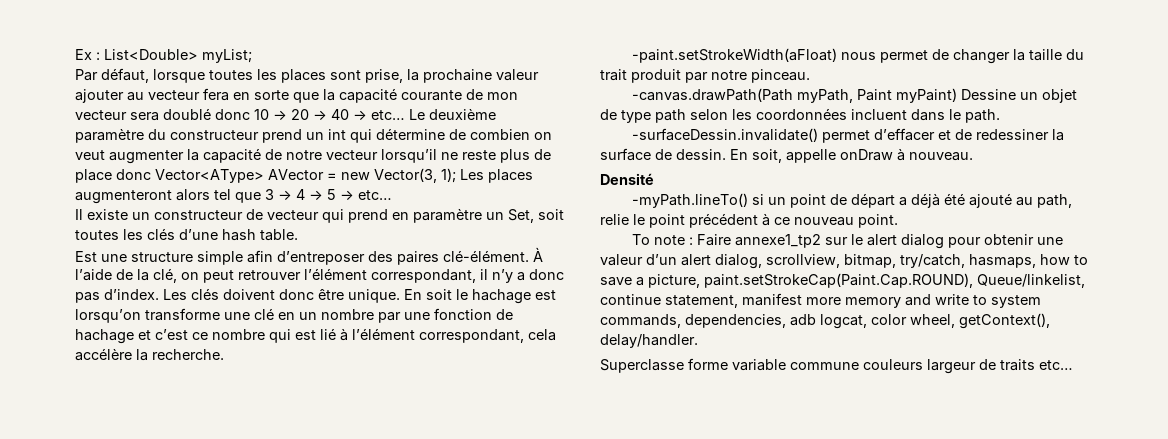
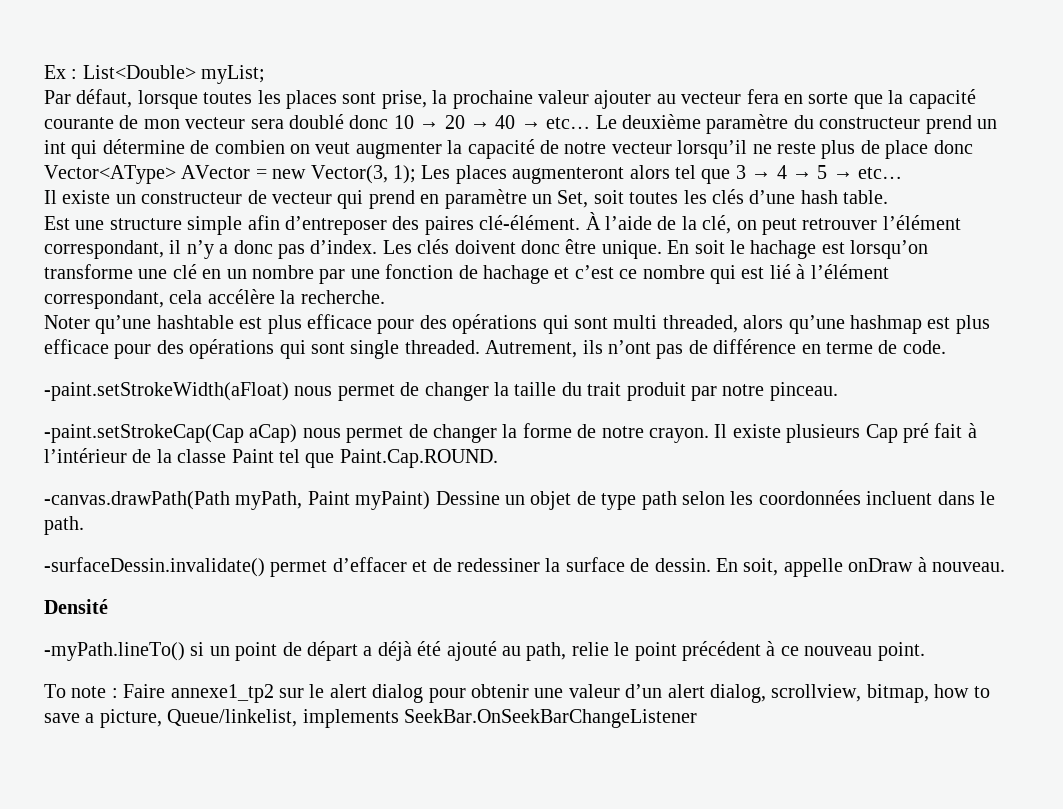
(224, 354) none -> [44,314,990,334] [44,339,946,359] // Noter qu’une hashtable est plus efficace pour des opérations qui sont multi threaded, alors qu’une hashmap est plus efficace pour des opérations qui sont single threaded. Autrement, ils n’ont pas de différence en terme de code.
(810, 76) none -> [44,423,977,443] [44,448,498,468] // -paint.setStrokeCap(Cap aCap) nous permet de changer la forme de notre crayon. Il existe plusieurs Cap pré fait à l’intérieur de la classe Paint tel que Paint.Cap.ROUND.
[900,254,1036,268] try/catch, hasmaps, -> (929, 693) none
[704,273,1085,288] [600,293,1041,308] [600,313,1050,329] [600,334,698,348] [600,358,1073,374] paint.setStrokeCap(Paint.Cap.ROUND), Queue/linkelist, continue statement, manifest more memory and write to system commands, dependencies, adb logcat, color wheel, getContext(), delay/handler. // Superclasse forme variable commune couleurs largeur de traits etc… -> [167,709,697,728] Queue/linkelist, implements SeekBar.OnSeekBarChangeListener

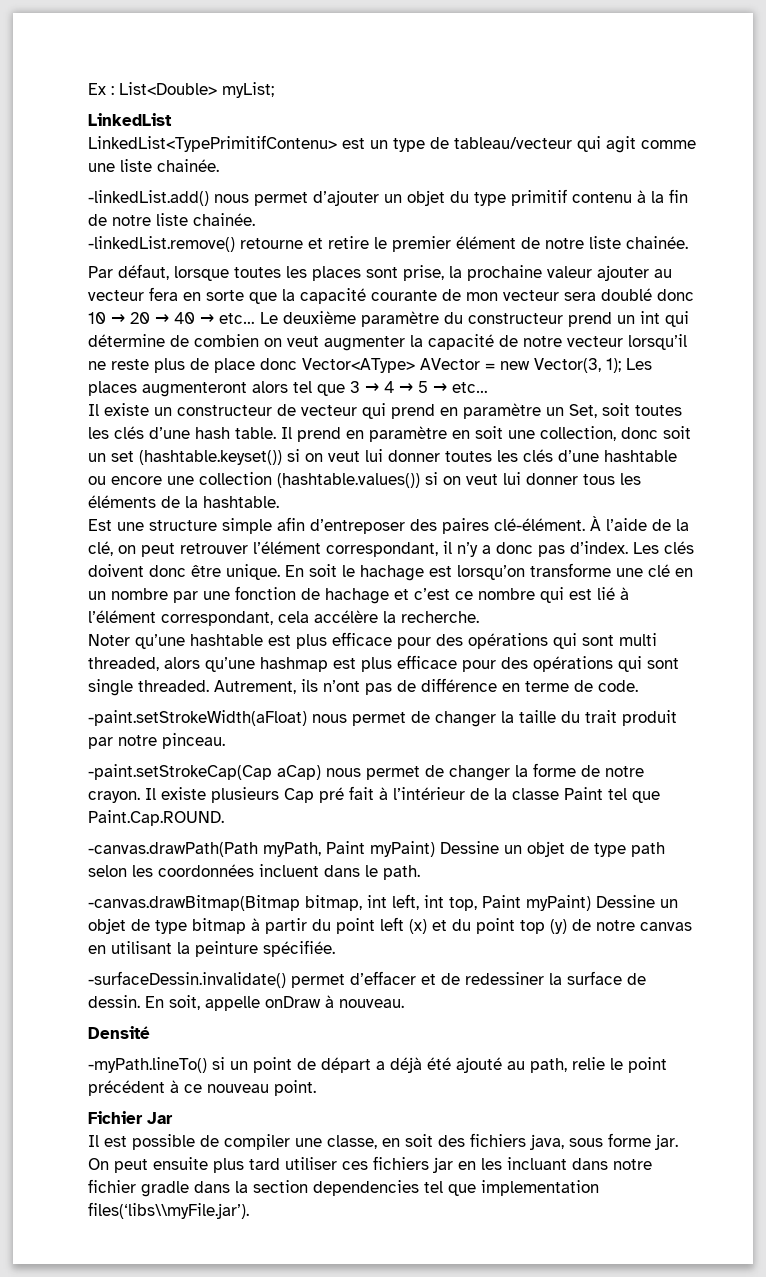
(266, 74) none -> [88,113,172,126] [88,135,696,153] [88,159,219,172] [88,189,688,206] [88,213,255,226] [88,236,688,252] // LinkedList // LinkedList<TypePrimitifContenu> est un type de tableau/vecteur qui agit comme une liste chainée. // -linkedList.add() nous permet d’ajouter un objet du type primitif contenu à la fin de notre liste chainée. // -linkedList.remove() retourne et retire le premier élément de notre liste chainée.
(889, 197) none -> [281,426,691,442] [88,449,677,465] [88,472,641,488] [88,495,279,508] Il prend en paramètre en soit une collection, donc soit un set (hashtable.keyset()) si on veut lui donner toutes les clés d’une hashtable ou encore une collection (hashtable.values()) si on veut lui donner tous les éléments de la hashtable.
(84, 525) none -> [88,894,678,911] [88,917,692,934] [88,940,335,957] // -canvas.drawBitmap(Bitmap bitmap, int left, int top, Paint myPaint) Dessine un objet de type bitmap à partir du point left (x) et du point top (y) de notre canvas en utilisant la peinture spécifiée.
[44,684,990,703] [44,709,697,728] To note : Faire annexe1_tp2 sur le alert dialog pour obtenir une valeur d’un alert dialog, scrollview, bitmap, how to save a picture, Queue/linkelist, implements SeekBar.OnSeekBarChangeListener -> [88,1111,173,1124] [88,1133,678,1150] [88,1156,652,1173] [88,1179,599,1197] [88,1202,249,1219] Fichier Jar // Il est possible de compiler une classe, en soit des fichiers java, sous forme jar. On peut ensuite plus tard utiliser ces fichiers jar en les incluant dans notre fichier gradle dans la section dependencies tel que implementation files(‘libs\\myFile.jar’).

